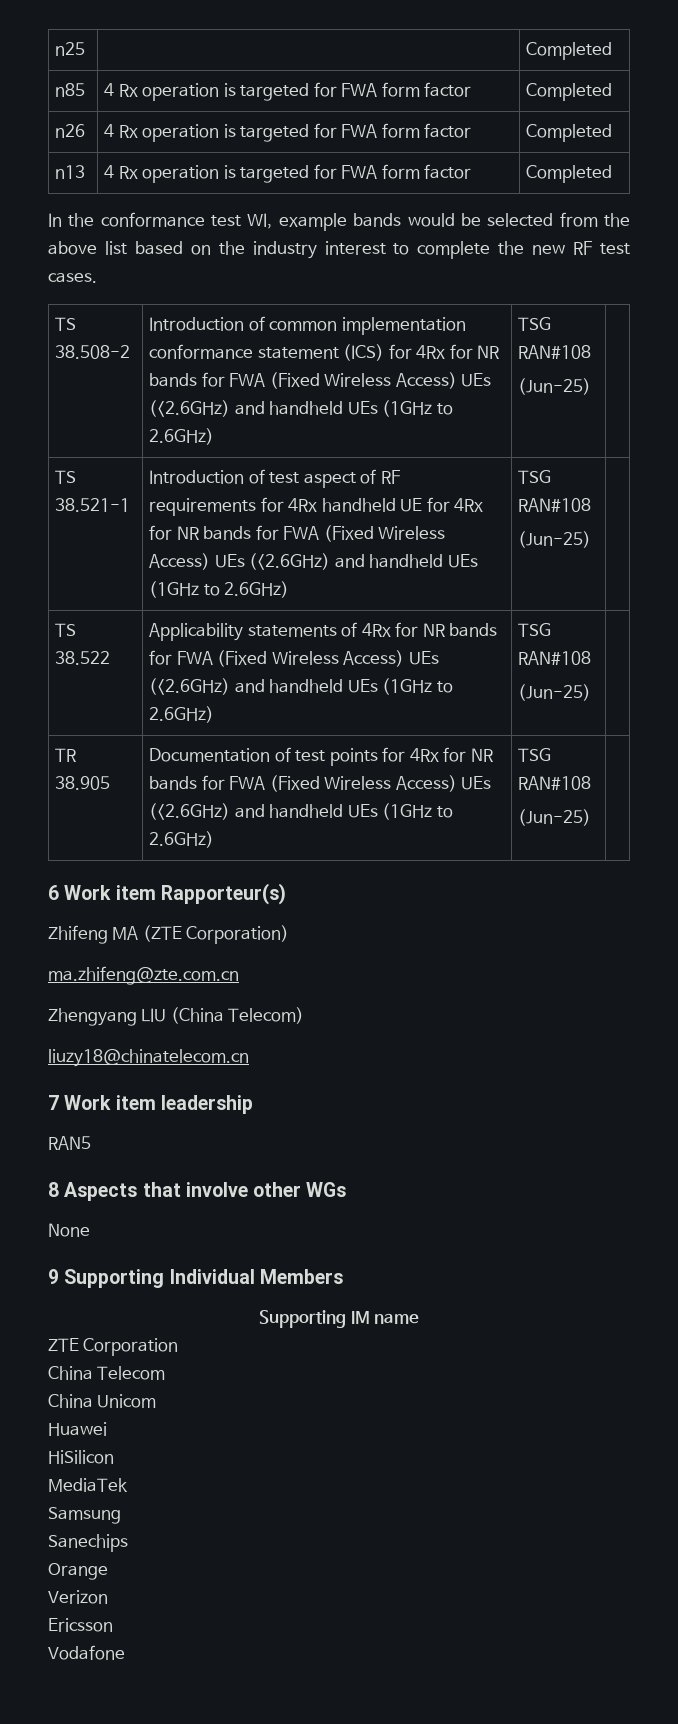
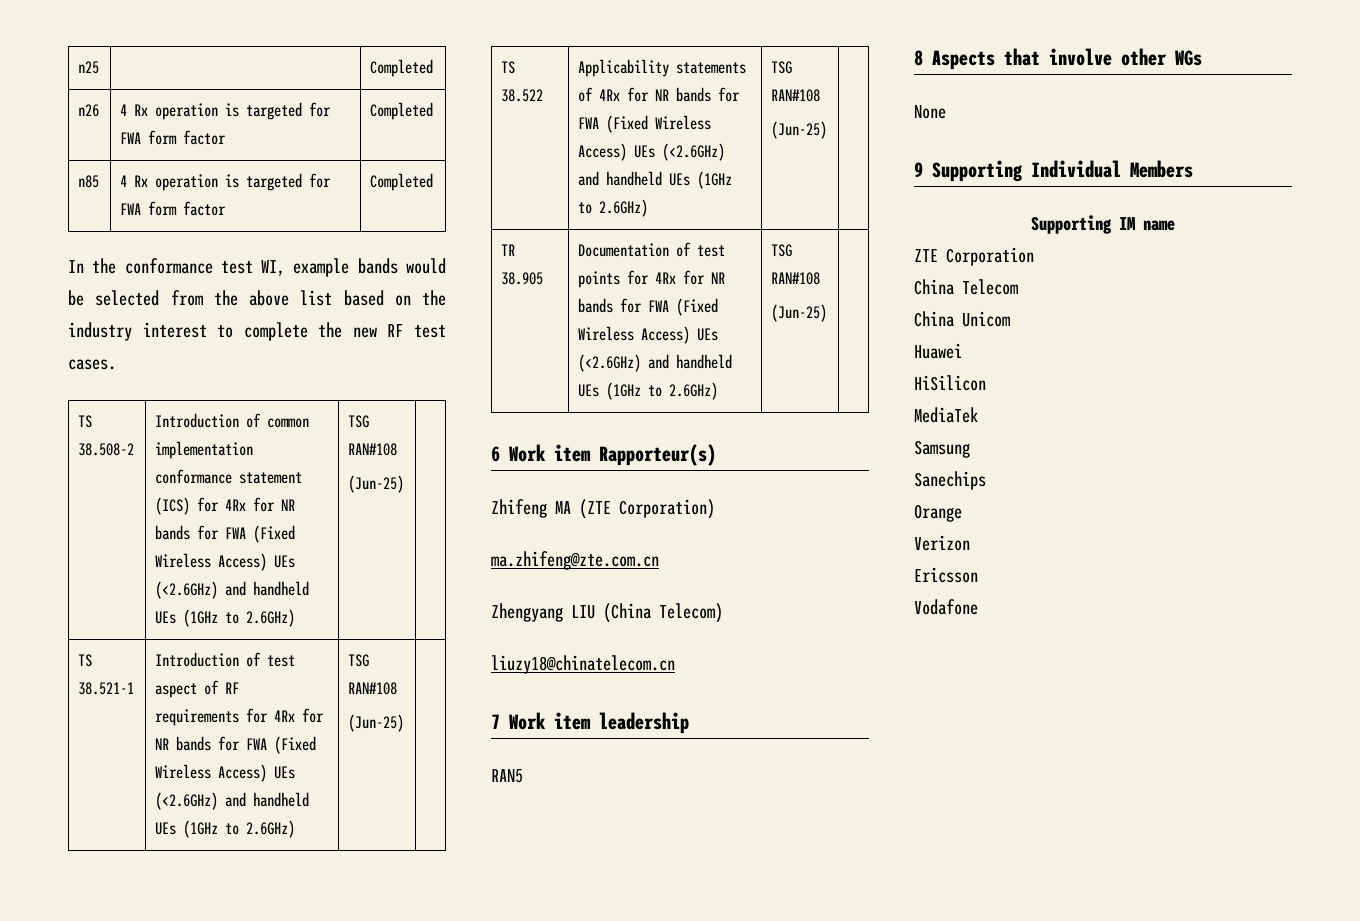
[55,83,86,97] [104,82,472,101] [526,83,613,101] // n85 | 4 Rx operation is targeted for FWA form factor | Completed -> (434, 68) none
[55,165,86,179] n13 -> [78,175,100,188] n85
[321,497,484,512] handheld UE for 4Rx -> (296, 716) none

